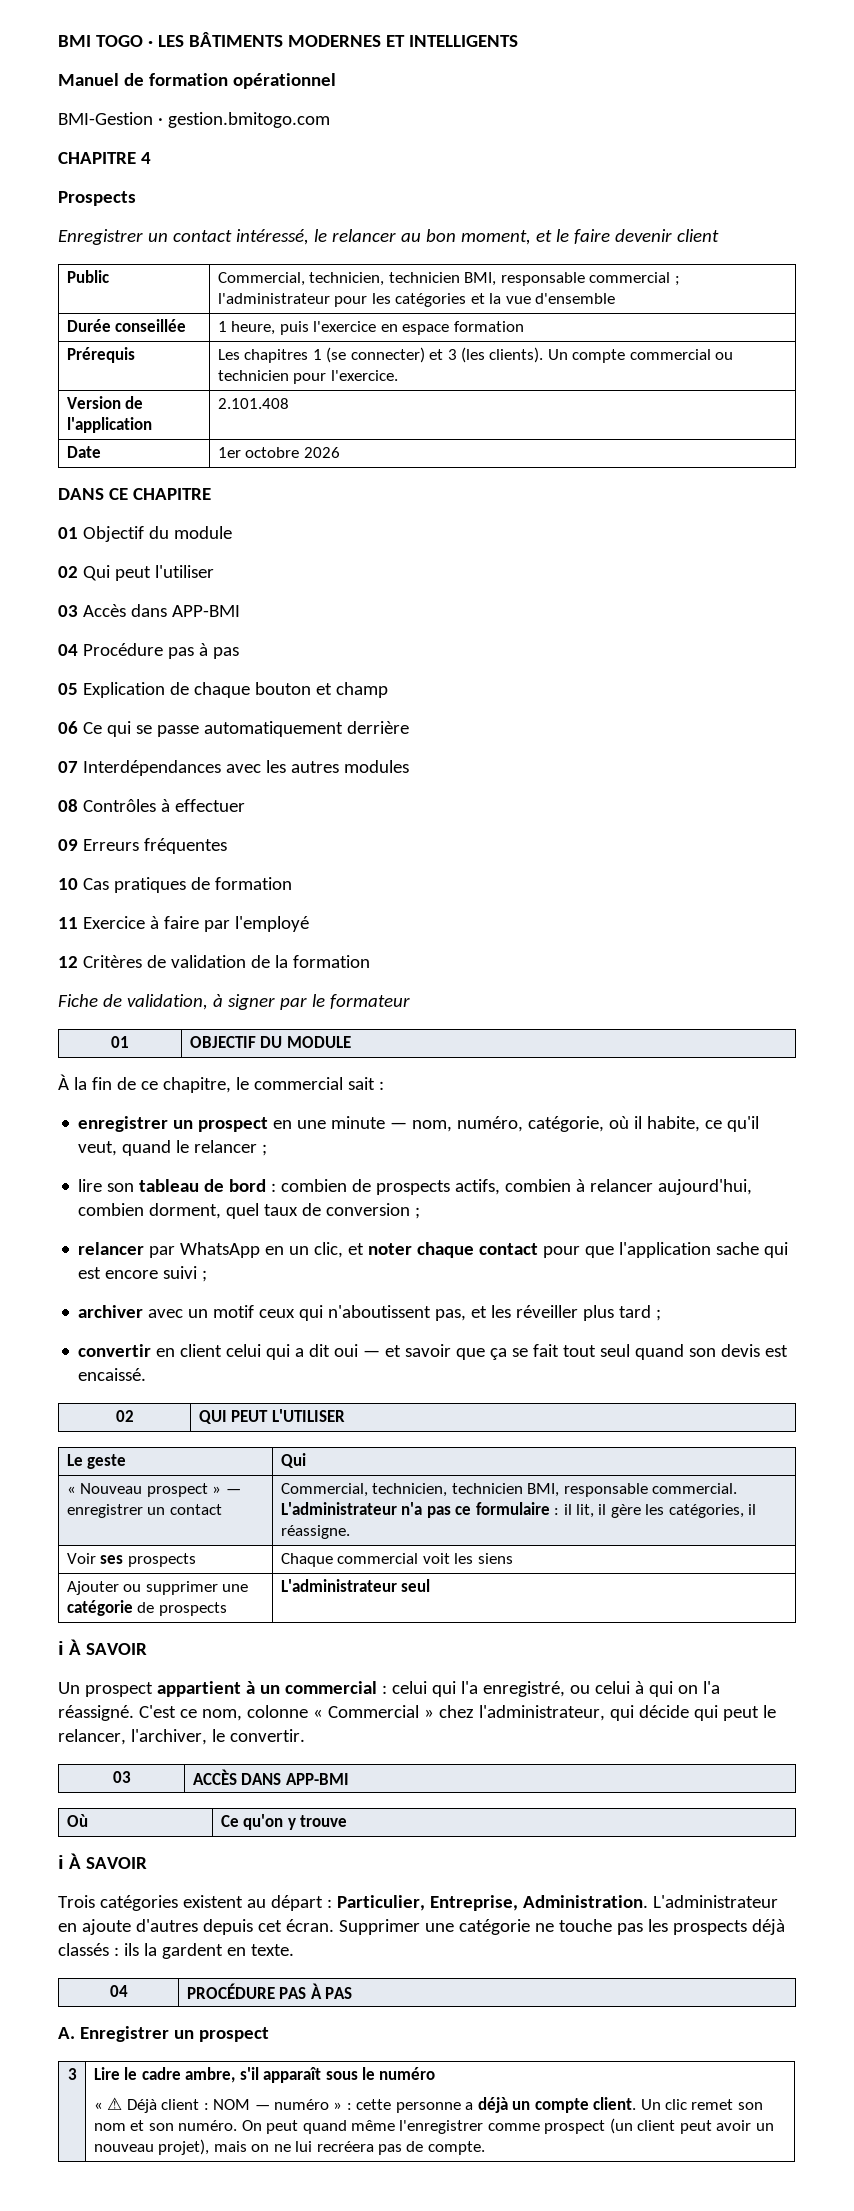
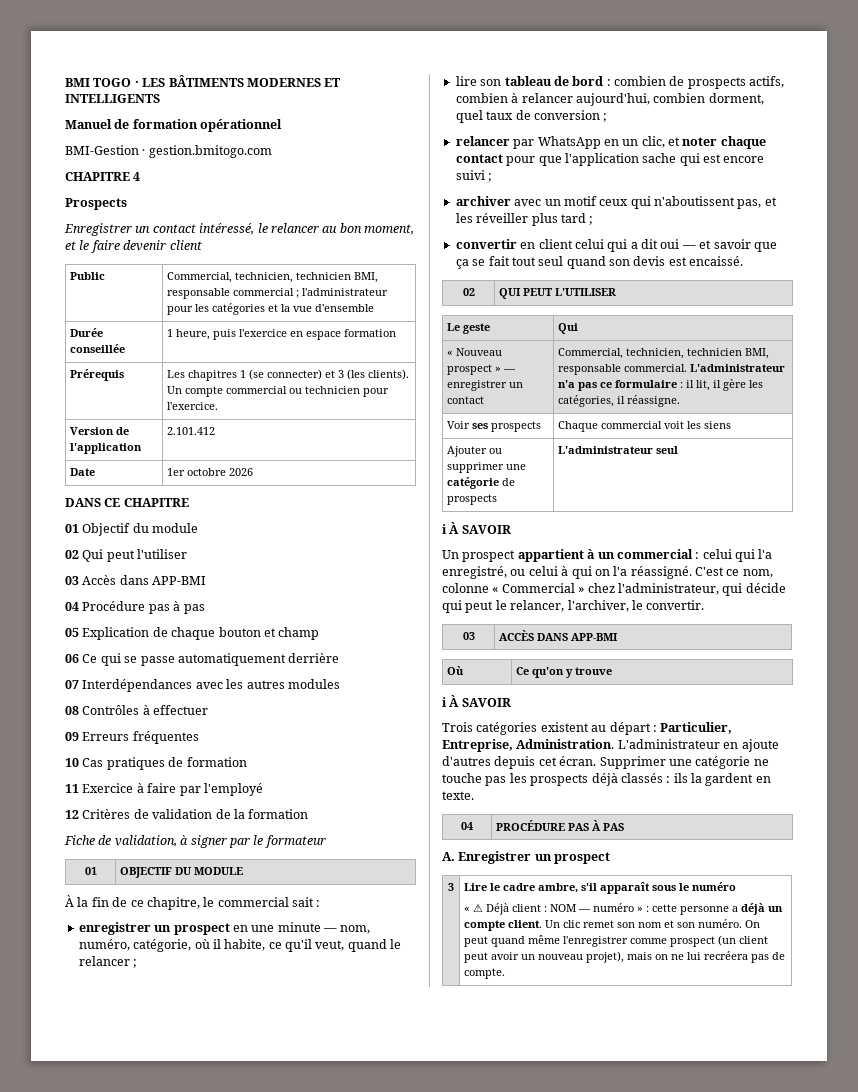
[217,398,289,409] 2.101.408 -> [167,427,216,435] 2.101.412

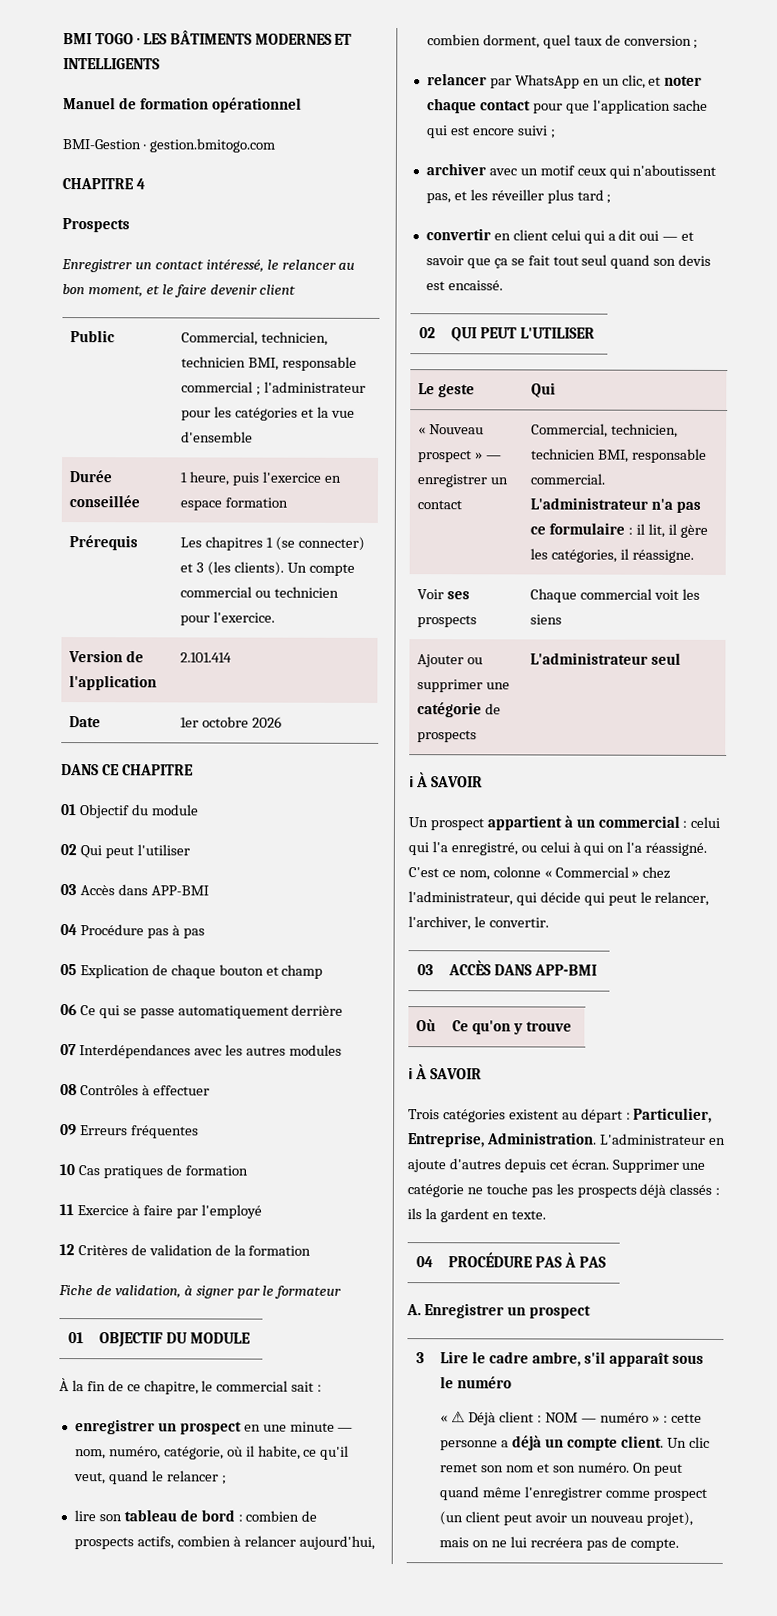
[167,427,216,435] 2.101.412 -> [180,652,233,663] 2.101.414

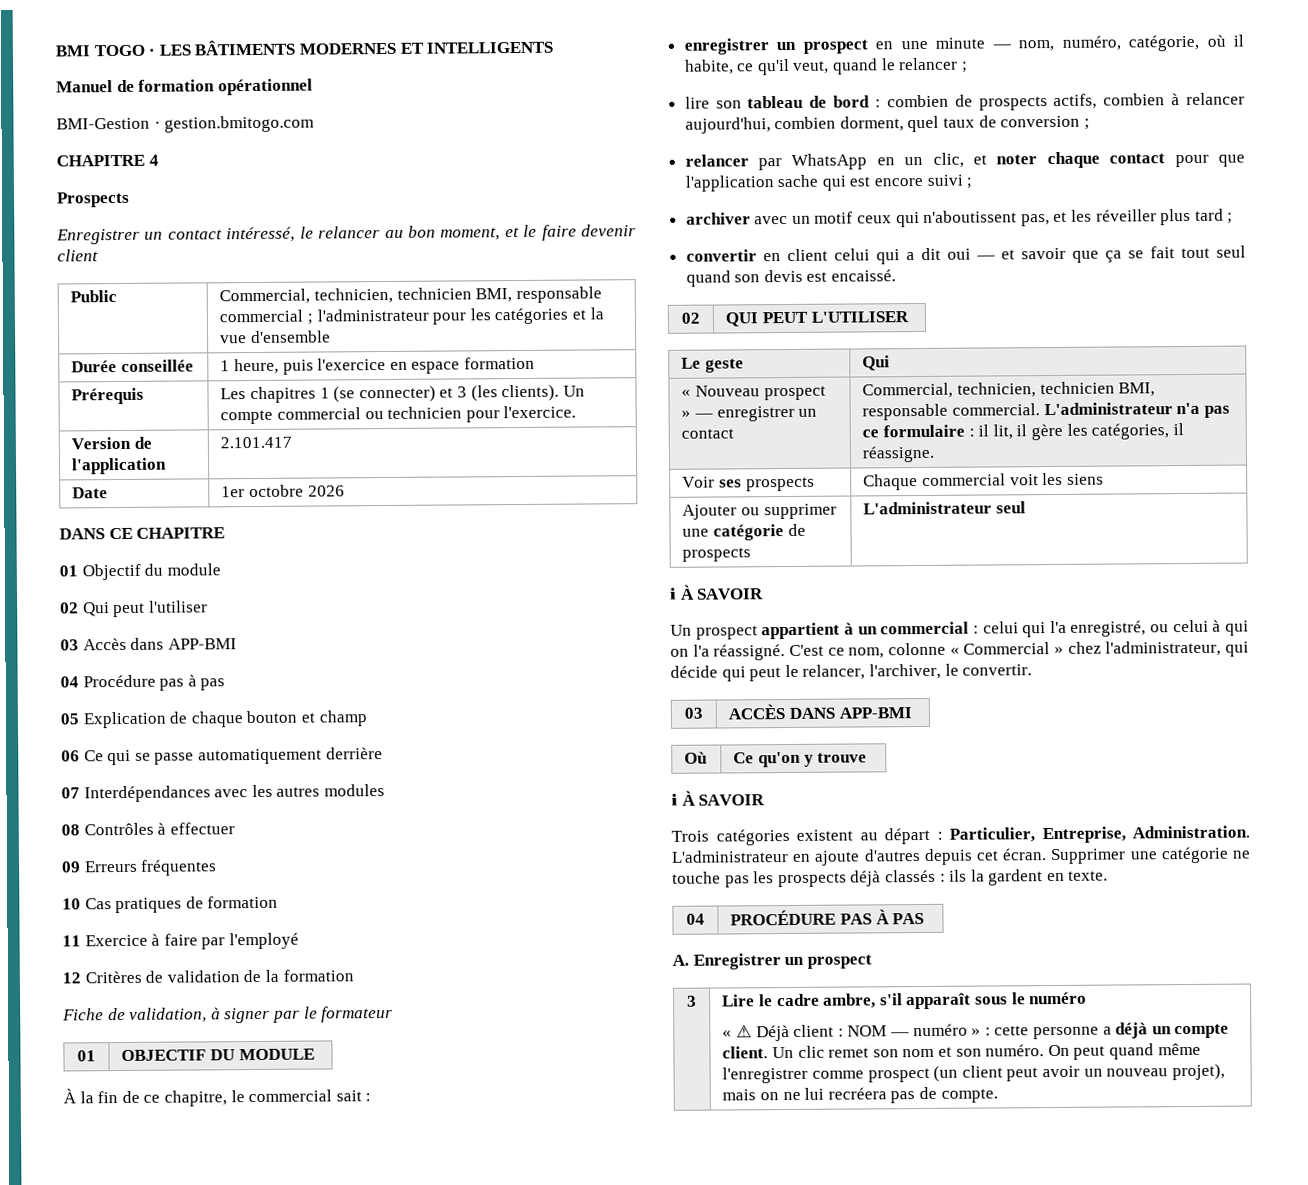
[180,652,233,663] 2.101.414 -> [220,436,293,449] 2.101.417

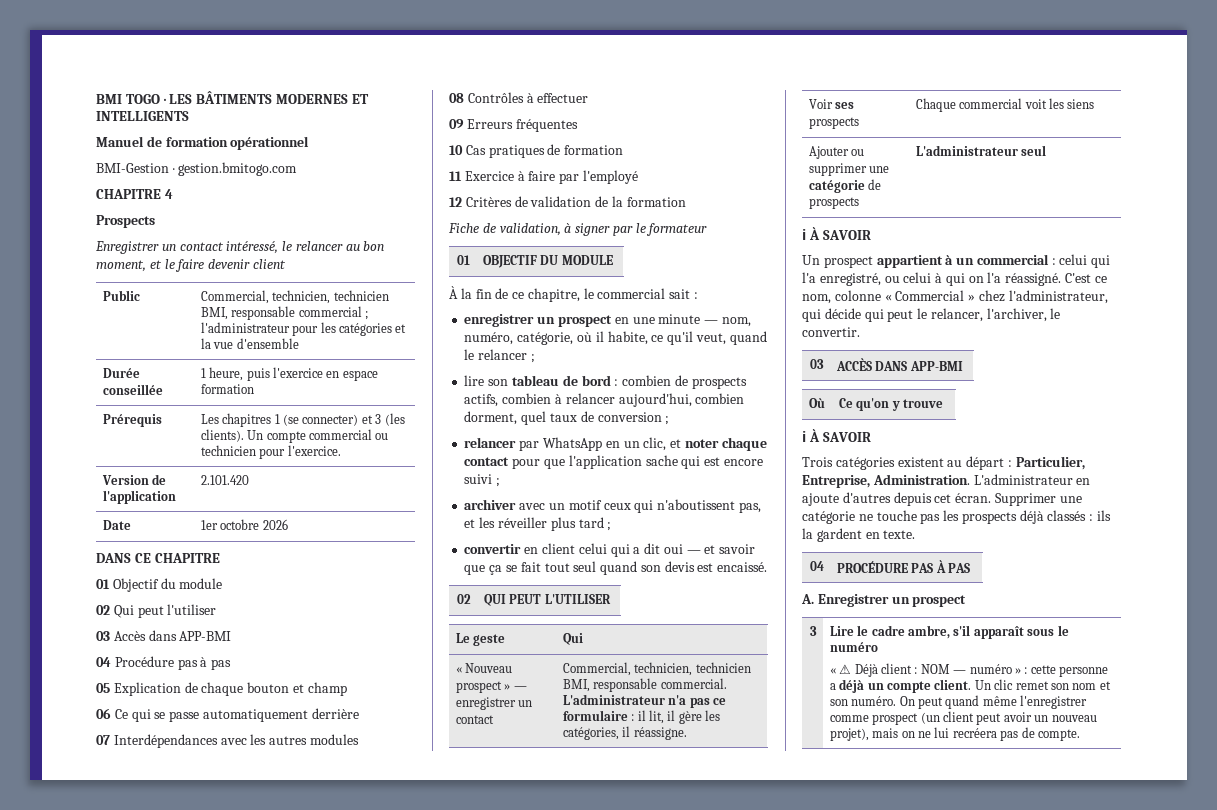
[220,436,293,449] 2.101.417 -> [200,475,249,485] 2.101.420

